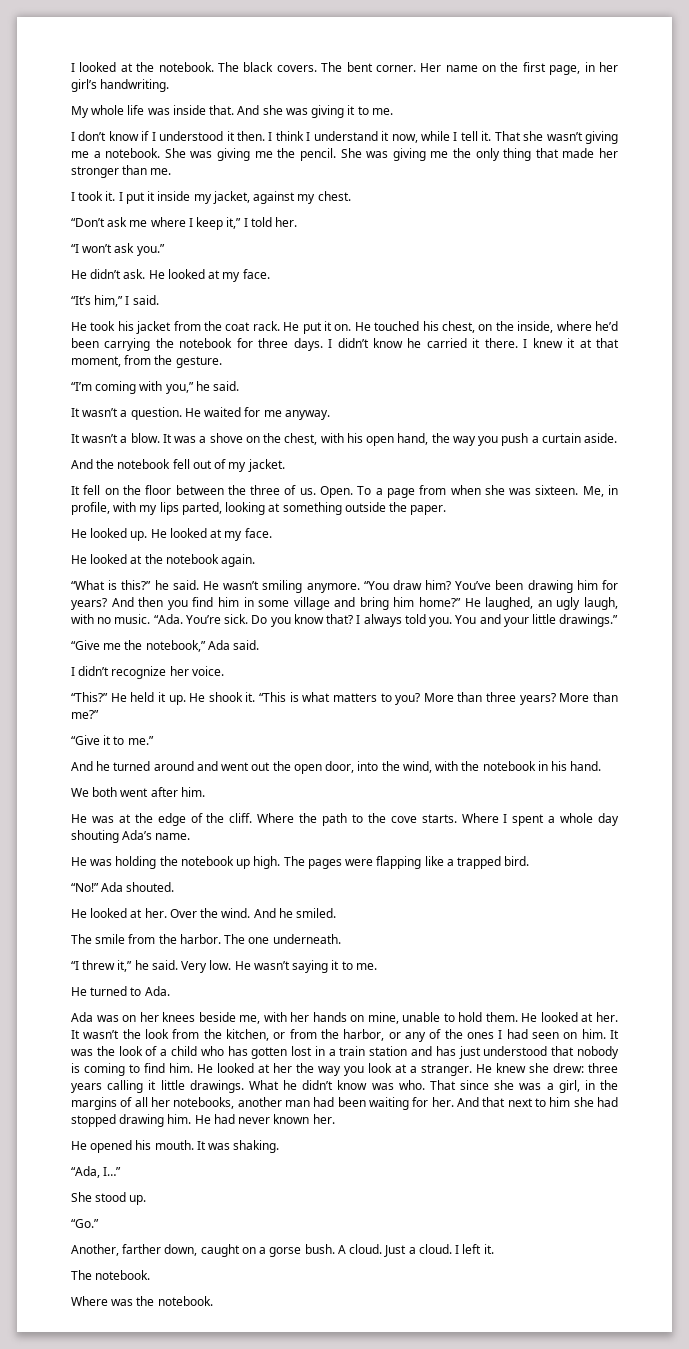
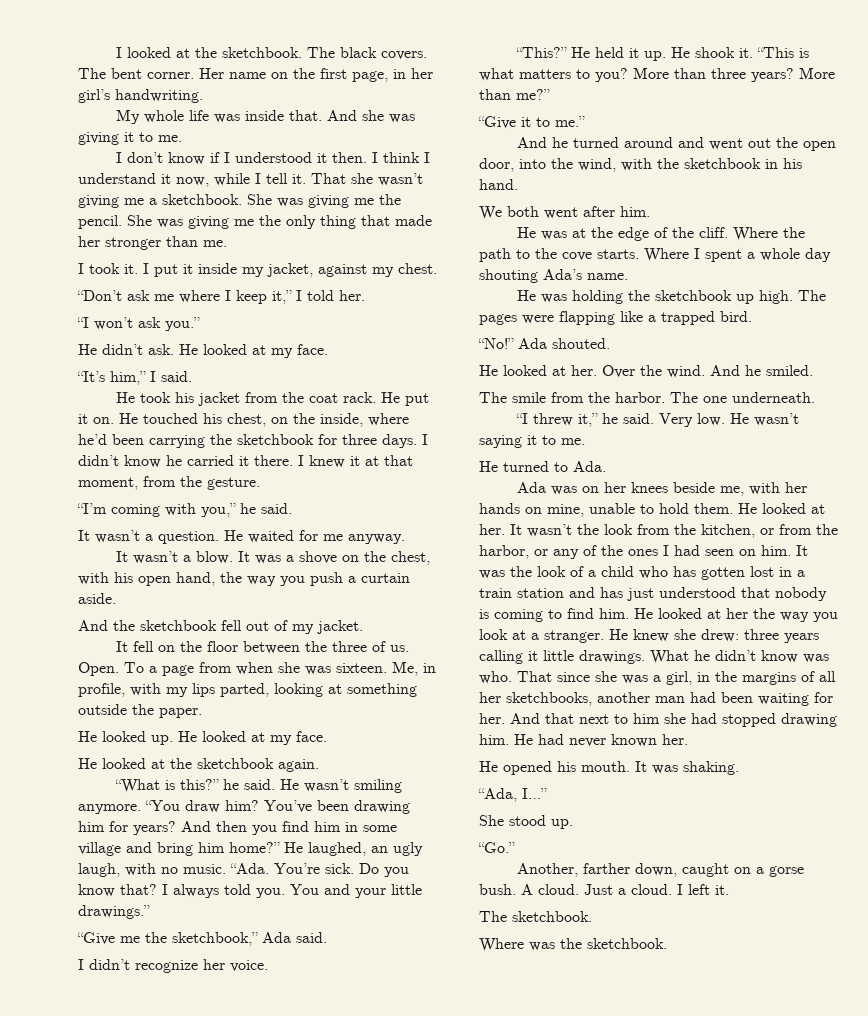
[158,62,214,72] notebook. -> [221,47,302,58] sketchbook.
[105,148,161,158] notebook. -> [162,194,242,205] sketchbook.
[179,338,233,348] notebook -> [237,434,314,445] sketchbook
[117,459,171,469] notebook -> [140,620,217,631] sketchbook
[165,554,219,564] notebook -> [197,758,274,769] sketchbook
[145,640,206,652] notebook,” -> [172,932,258,946] sketchbook,”
[482,761,536,771] notebook -> [684,158,761,169] sketchbook
[180,856,234,866] notebook -> [654,290,732,301] sketchbook
[173,1097,235,1109] notebooks, -> [506,692,592,706] sketchbooks,
[95,1270,151,1280] notebook. -> [512,911,592,922] sketchbook.
[157,1296,213,1306] notebook. -> [587,938,667,949] sketchbook.

